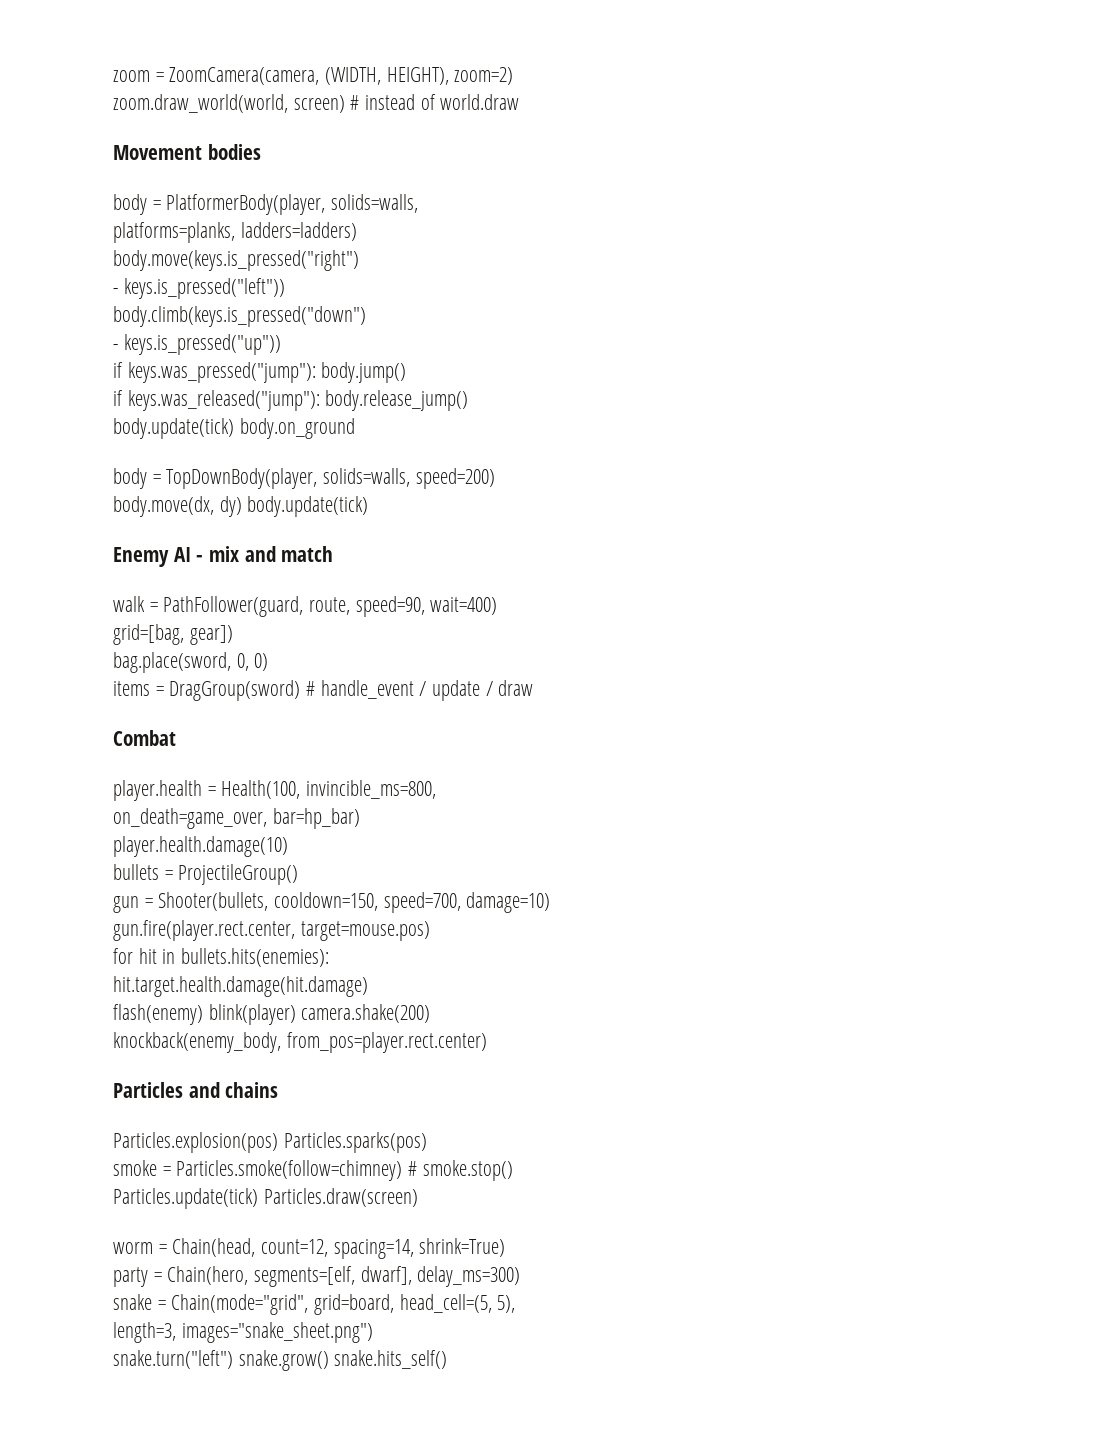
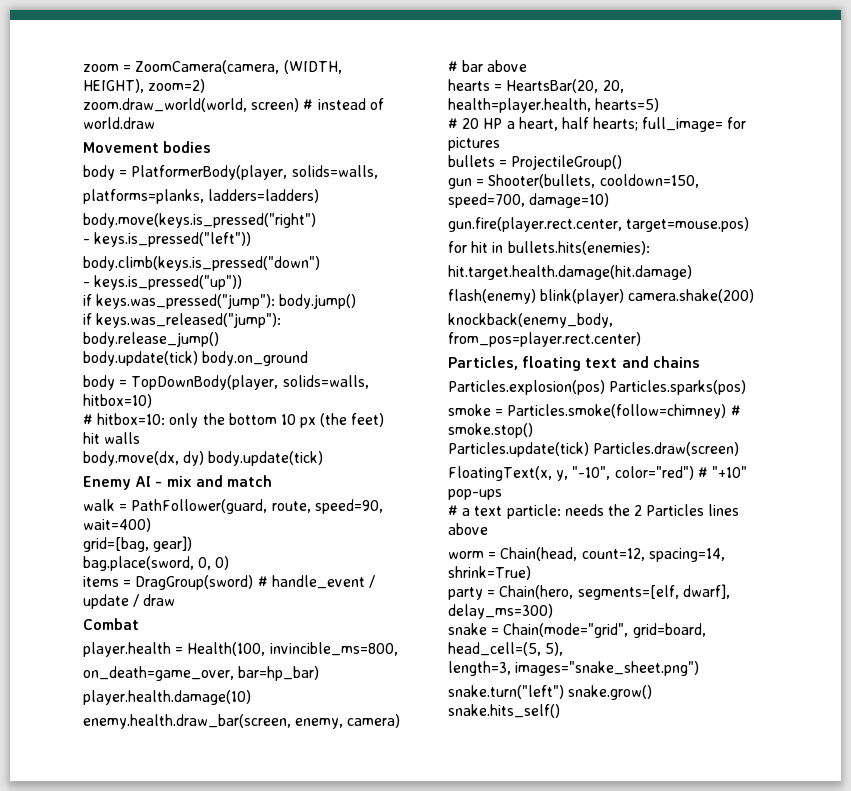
[415,468,495,489] speed=200) -> [83,394,152,408] [83,413,385,428] [83,432,141,444] hitbox=10) // # hitbox=10: only the bottom 10 px (the feet) hit walls
(288, 846) none -> [83,714,401,729] [448,60,528,72] [448,79,624,93] [448,98,660,113] [448,117,747,132] [448,137,500,151] // enemy.health.draw_bar(screen, enemy, camera) # bar above // hearts = HeartsBar(20, 20, health=player.health, hearts=5) // # 20 HP a heart, half hearts; full_image= for pictures
[113,1082,183,1098] Particles -> [448,356,618,371] Particles, floating text
(418, 1197) none -> [448,466,747,481] [448,489,502,500] [448,504,740,519] [448,523,488,535] // FloatingText(x, y, "-10", color="red") # "+10" pop-ups // # a text particle: needs the 2 Particles lines above

